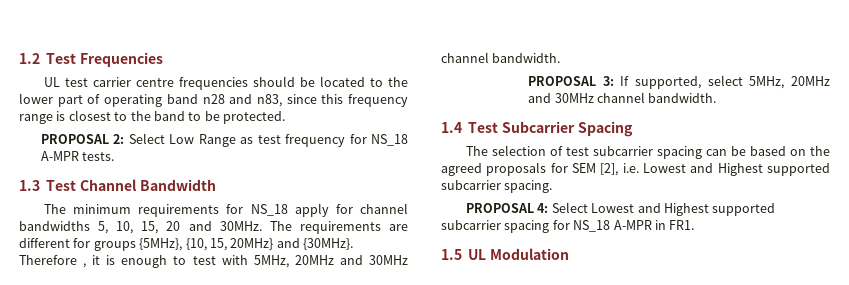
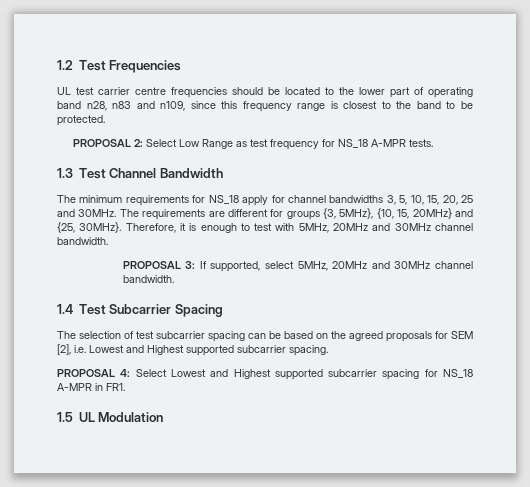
[202,94,282,107] n28 and n83, -> [86,101,186,111] n28, n83 and n109,
(90, 226) none -> [386,195,396,205] 3,
[166,221,181,231] 20 -> [442,195,474,205] 20, 25
[139,238,183,251] {5MHz}, -> [323,208,374,219] {3, 5MHz},
[303,238,353,250] [19,255,87,268] {30MHz}. Therefore , -> [57,222,176,233] {25, 30MHz}. Therefore,

